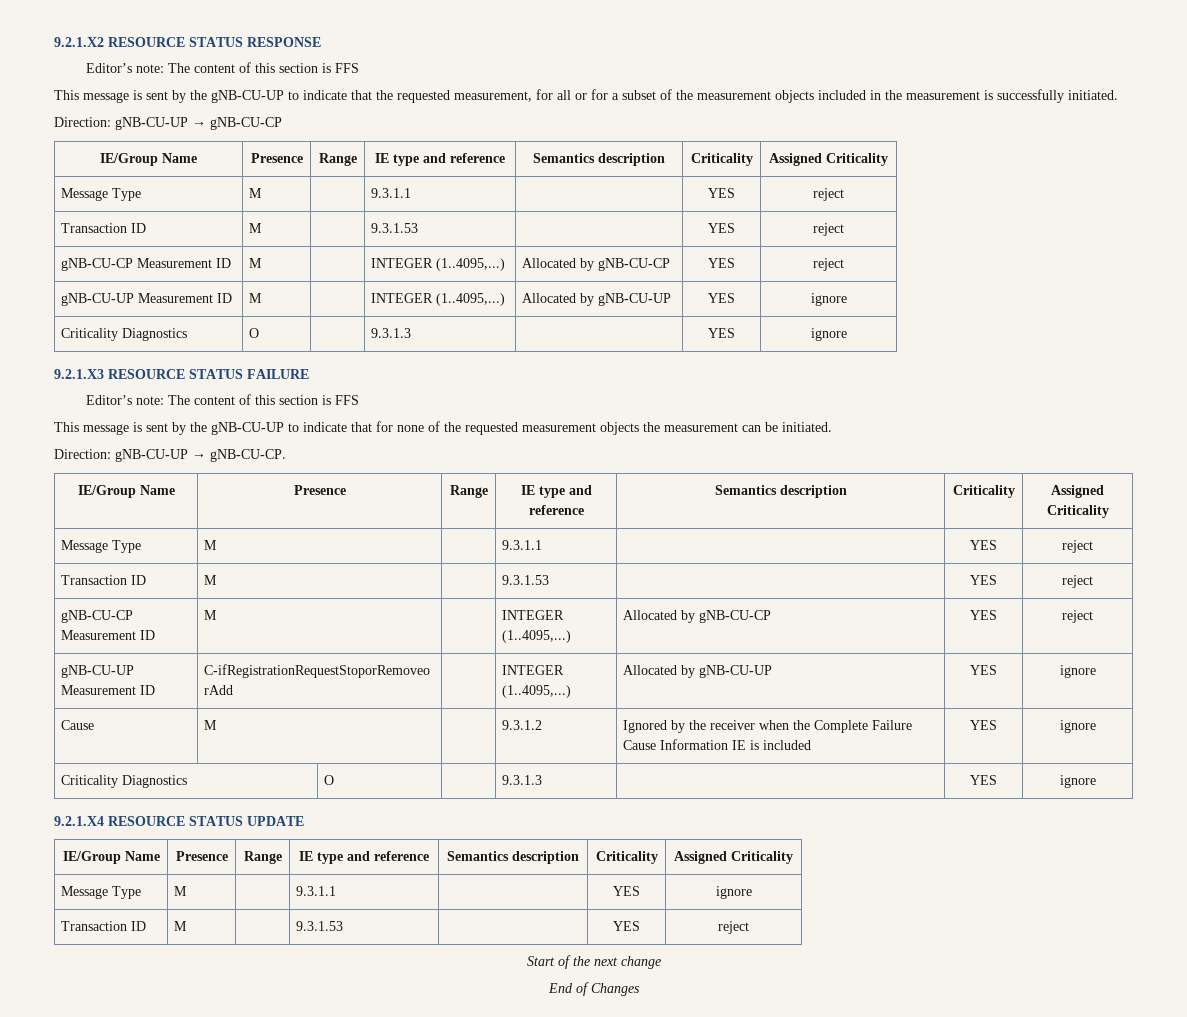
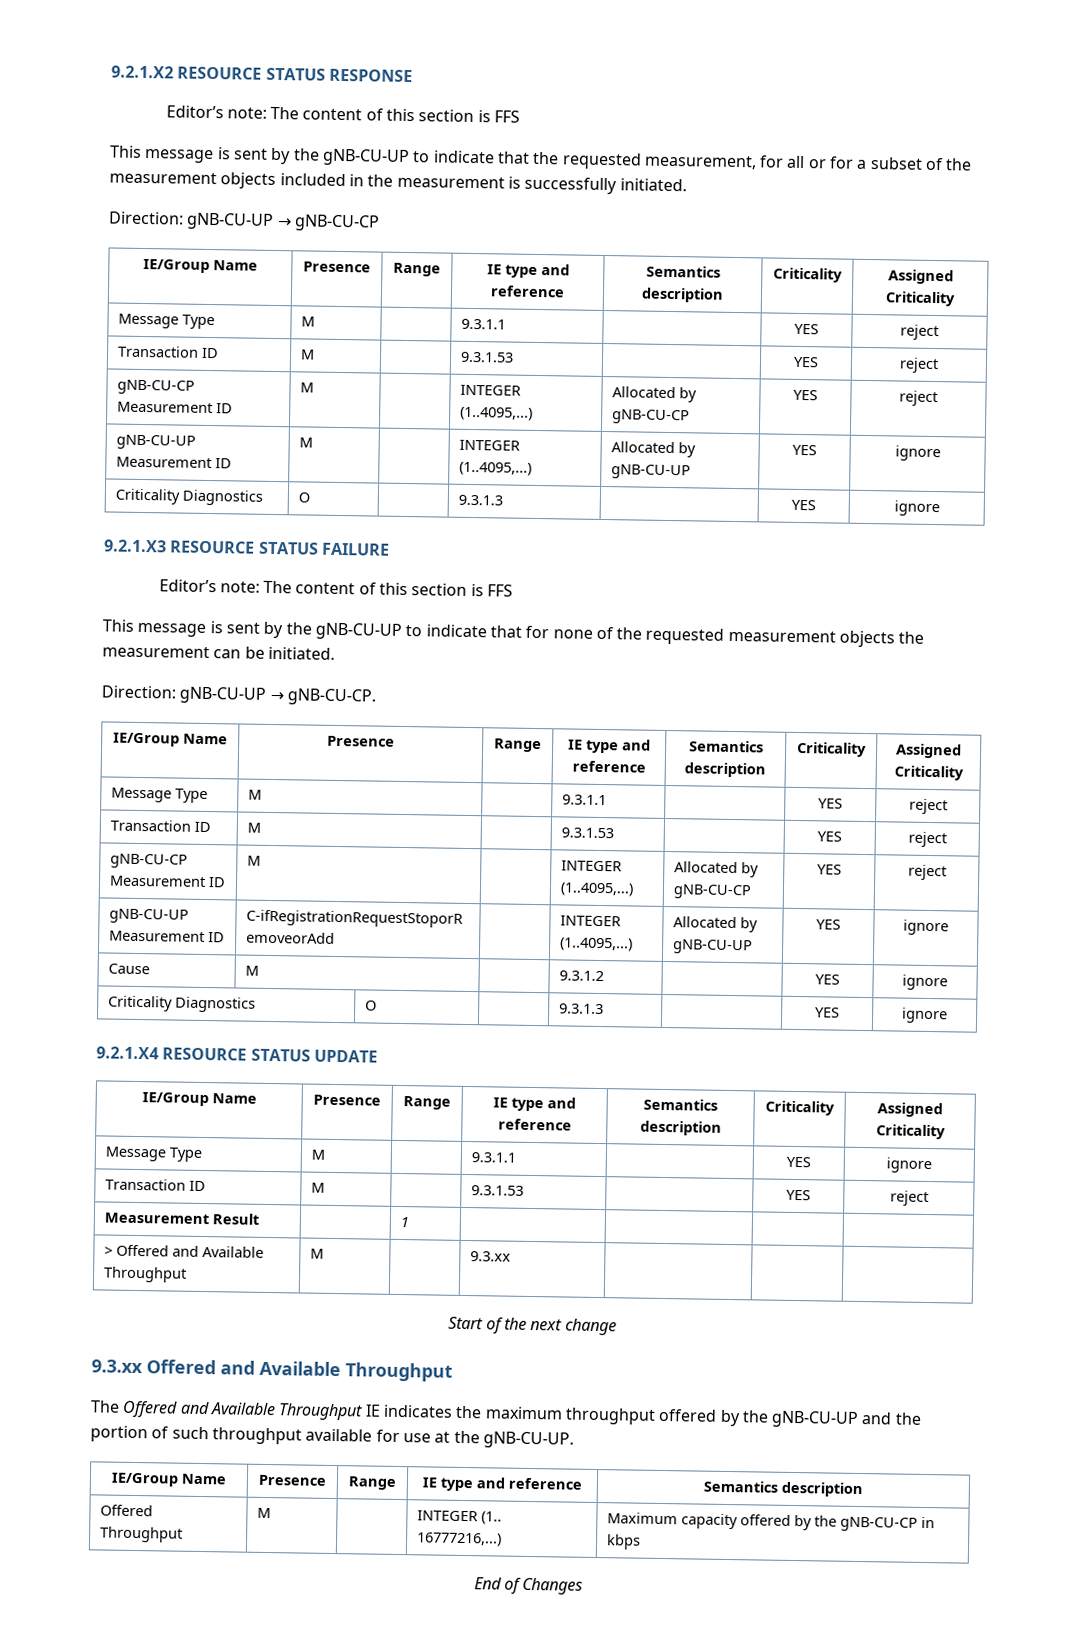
[623,720,913,733] [623,739,812,750] Ignored by the receiver when the Complete Failure Cause Information IE is included -> (605, 976) none
(749, 927) none -> [104,1212,260,1225] [400,1217,410,1228] [104,1244,265,1258] [103,1266,188,1283] [310,1248,325,1259] [470,1251,512,1262] // Measurement Result | | 1 | | | | // > Offered and Available Throughput | M | | 9.3.xx | | |
(661, 962) none -> [91,1359,453,1382] [90,1400,922,1428] [90,1425,574,1449] [111,1472,227,1487] [258,1474,327,1486] [348,1476,397,1490] [422,1477,583,1492] [703,1480,863,1498] [100,1504,154,1517] [99,1526,184,1543] [257,1507,272,1519] [417,1510,503,1525] [416,1532,503,1547] [607,1512,936,1532] [606,1534,642,1550] // 9.3.xx Offered and Available Throughput // The Offered and Available Throughput IE indicates the maximum throughput offered by the gNB-CU-UP and the portion of such throughput available for use at the gNB-CU-UP. // IE/Group Name | Presence | Range | IE type and reference | Semantics description // Offered Throughput | M | | INTEGER (1.. 16777216,...) | Maximum capacity offered by the gNB-CU-CP in kbps

